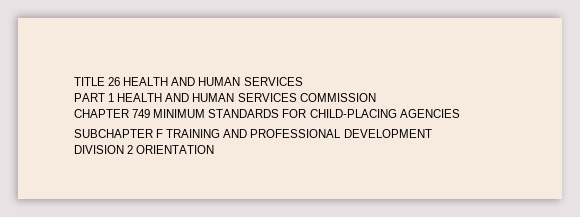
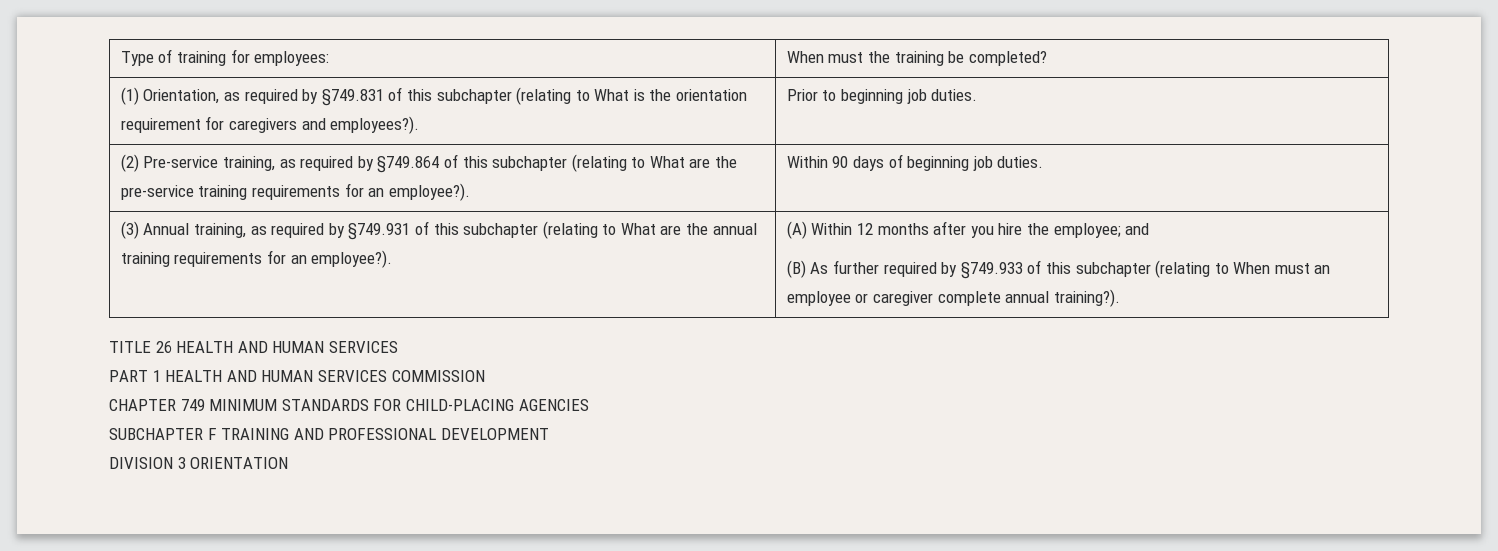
(74, 81) none -> [120,49,330,66] [786,51,1047,66] [120,87,748,106] [120,116,420,134] [786,89,978,104] [120,154,738,173] [120,183,470,201] [786,154,1044,171] [120,221,757,240] [120,250,393,268] [786,221,1150,239] [786,260,1331,279] [786,289,1120,307] Type of training for employees: | When must the training be completed? // (1) Orientation, as required by §749.831 of this subchapter (relating to What is the orientation requirement for caregivers and employees?). | Prior to beginning job duties. // (2) Pre-service training, as required by §749.864 of this subchapter (relating to What are the pre-service training requirements for an employee?). | Within 90 days of beginning job duties. // (3) Annual training, as required by §749.931 of this subchapter (relating to What are the annual training requirements for an employee?). | (A) Within 12 months after you hire the employee; and // (B) As further required by §749.933 of this subchapter (relating to When must an employee or caregiver complete annual training?). //
[127,145,134,154] 2 -> [177,457,186,469] 3

